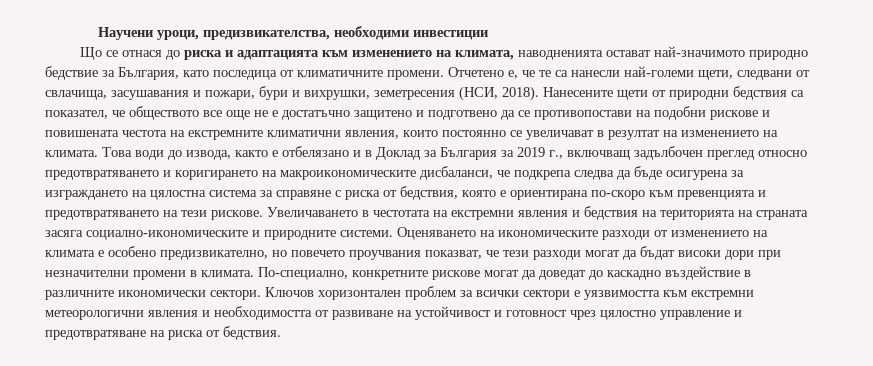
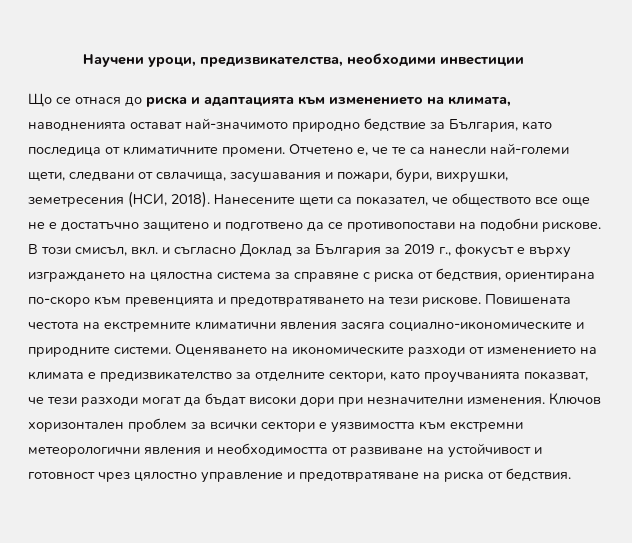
[259,86,300,100] бури и -> [396,168,432,183] бури,
[652,86,787,100] от природни бедствия -> (333, 201) none
[710,110,770,120] [45,130,778,140] [45,146,372,160] рискове и повишената честота на екстремните климатични явления, които постоянно се увеличават в резултат на изменението на климата. Това води до извода, както е отбелязано и в -> [542,221,601,232] [28,244,236,256] рискове. В този смисъл, вкл. и съгласно
[567,146,807,160] [45,166,744,180] включващ задълбочен преглед относно предотвратяването и коригирането на макроикономическите дисбаланси, че подкрепа следва да бъде осигурена за -> [455,243,571,258] фокусът е върху
[462,190,506,197] която е -> (501, 274) none
[267,206,808,220] Увеличаването в честотата на екстремни явления и бедствия на територията на страната -> [485,293,571,304] [28,321,337,332] Повишената честота на екстремните климатични явления
[108,246,421,260] особено предизвикателно, но повечето проучвания -> [100,371,520,383] предизвикателство за отделните сектори, като проучванията
[133,266,751,280] [45,290,261,300] промени в климата. По-специално, конкретните рискове могат да доведат до каскадно въздействие в различните икономически сектори. -> [467,397,545,405] изменения.

